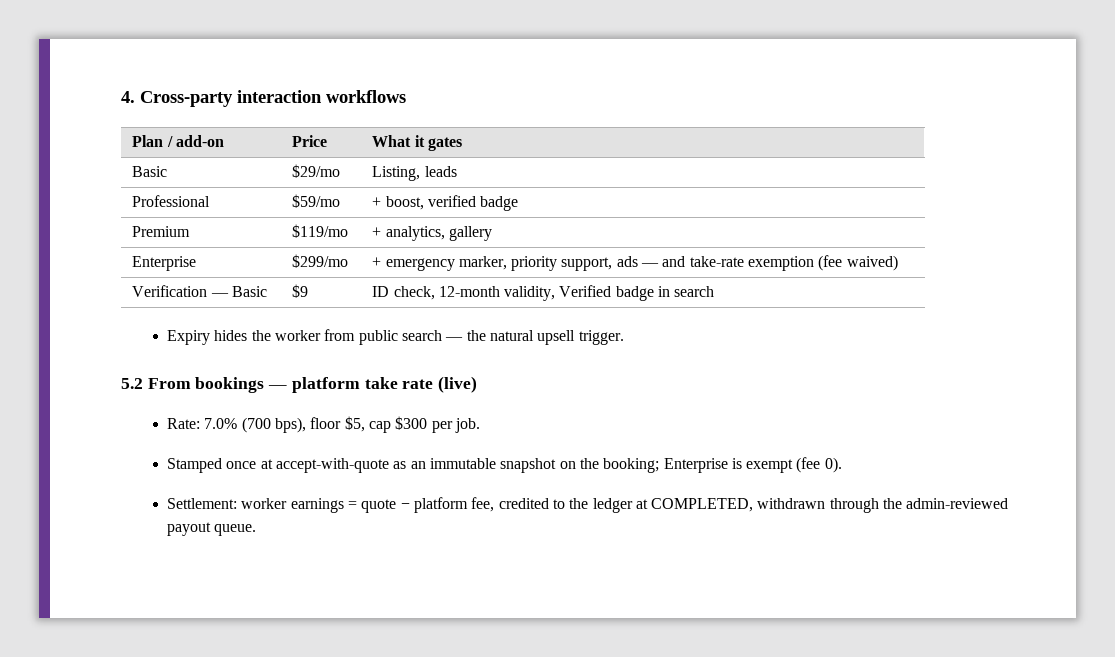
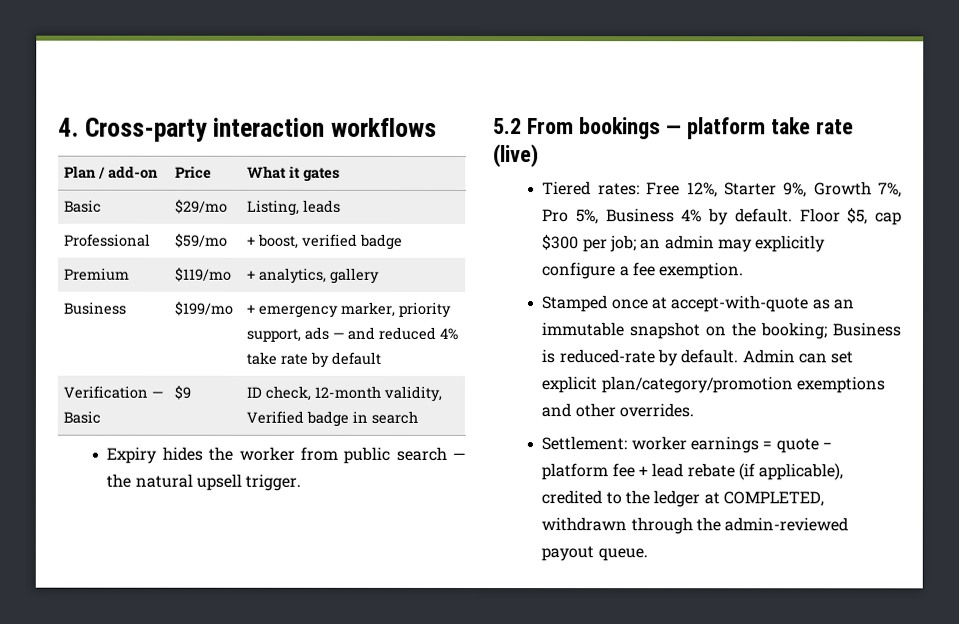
[132,256,197,271] [292,254,349,268] Enterprise | $299/mo -> [63,301,128,315] [174,301,235,316] Business | $199/mo
[689,255,898,271] take-rate exemption (fee waived) -> [378,326,459,340] [246,351,382,368] reduced 4% take rate by default
[166,416,480,433] Rate: 7.0% (700 bps), floor $5, cap $300 per job. -> [542,181,902,198] [542,207,903,226] [542,234,827,253] [542,262,745,280] Tiered rates: Free 12%, Starter 9%, Growth 7%, Pro 5%, Business 4% by default. Floor $5, cap $300 per job; an admin may explicitly configure a fee exemption.
[663,457,842,473] Enterprise is exempt (fee 0). -> [832,322,901,337] [541,349,854,367] [541,376,886,394] [541,403,695,418] Business is reduced-rate by default. Admin can set explicit plan/category/promotion exemptions and other overrides.
[471,497,495,512] fee, -> [611,463,844,481] fee + lead rebate (if applicable),

